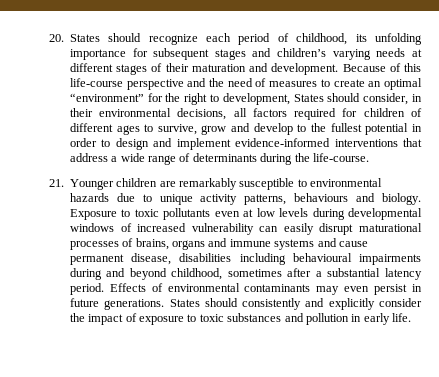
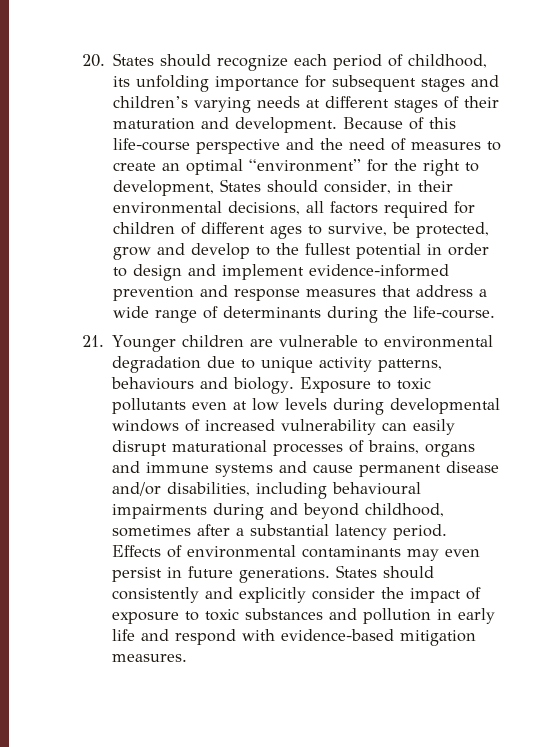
(197, 129) none -> [392,222,490,238] be protected,
[334,139,398,147] interventions -> [113,285,377,301] prevention and response measures
[179,178,295,190] remarkably susceptible -> [279,335,359,347] vulnerable
[69,193,109,202] hazards -> [112,356,202,373] degradation
[131,253,232,265] disease, disabilities -> [446,461,500,473] [112,482,251,496] disease and/or disabilities,
[392,313,412,322] life. -> [112,629,477,646] [112,654,188,662] life and respond with evidence-based mitigation measures.

